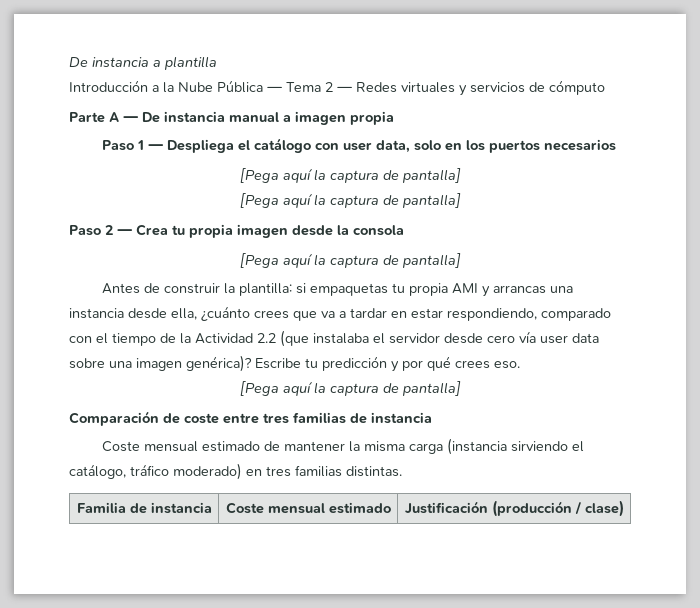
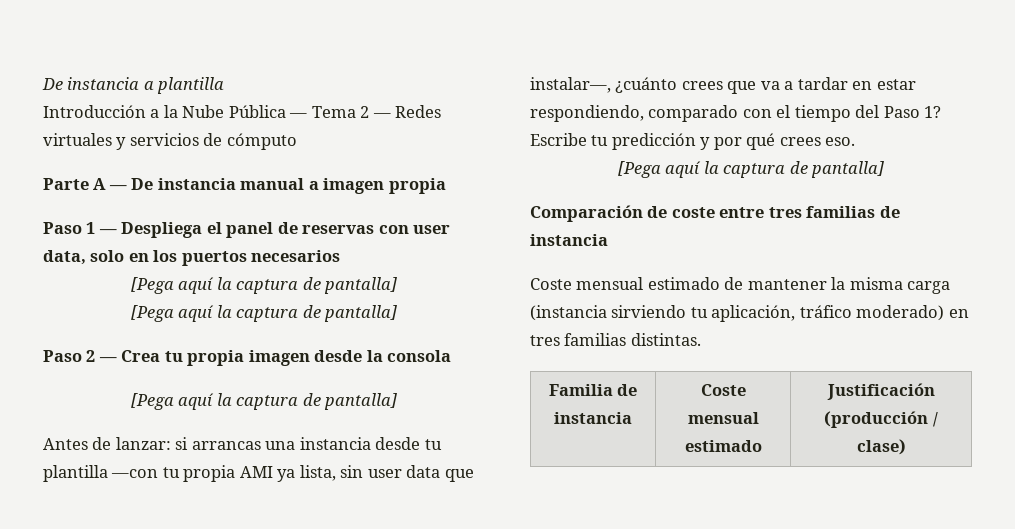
[254,138,312,153] catálogo -> [226,222,375,238] panel de reservas
[164,283,574,297] [69,308,197,320] construir la plantilla: si empaquetas tu propia AMI y arrancas una instancia desde ella, -> [115,437,442,450] [43,465,474,482] [530,77,611,93] lanzar: si arrancas una instancia desde tu plantilla —con tu propia AMI ya lista, sin user data que instalar—,
[160,330,599,347] [69,355,252,372] de la Actividad 2.2 (que instalaba el servidor desde cero vía user data sobre una imagen genérica)? -> [855,105,942,118] del Paso 1?
[572,441,585,452] [69,464,126,479] el catálogo, -> [690,305,796,322] tu aplicación,

